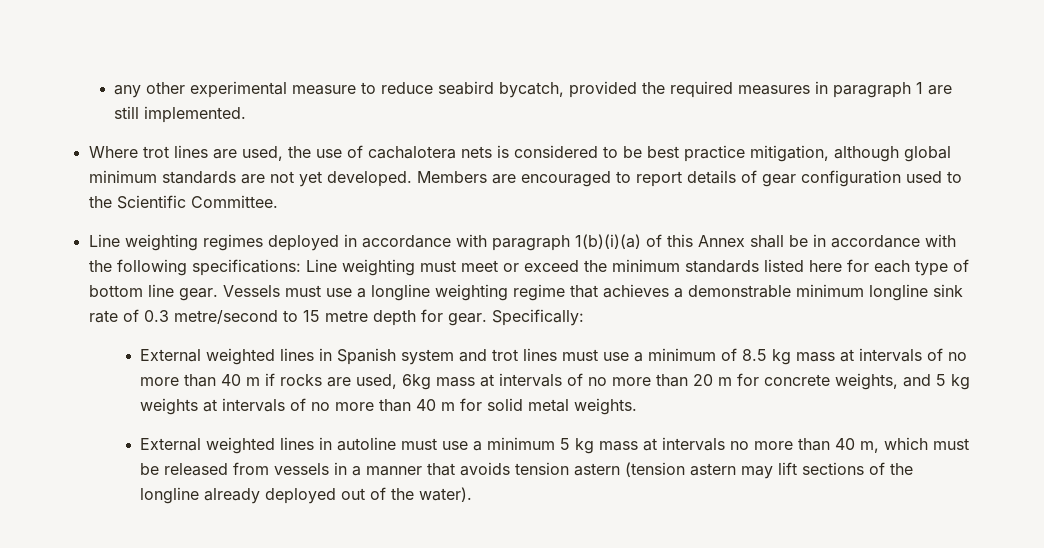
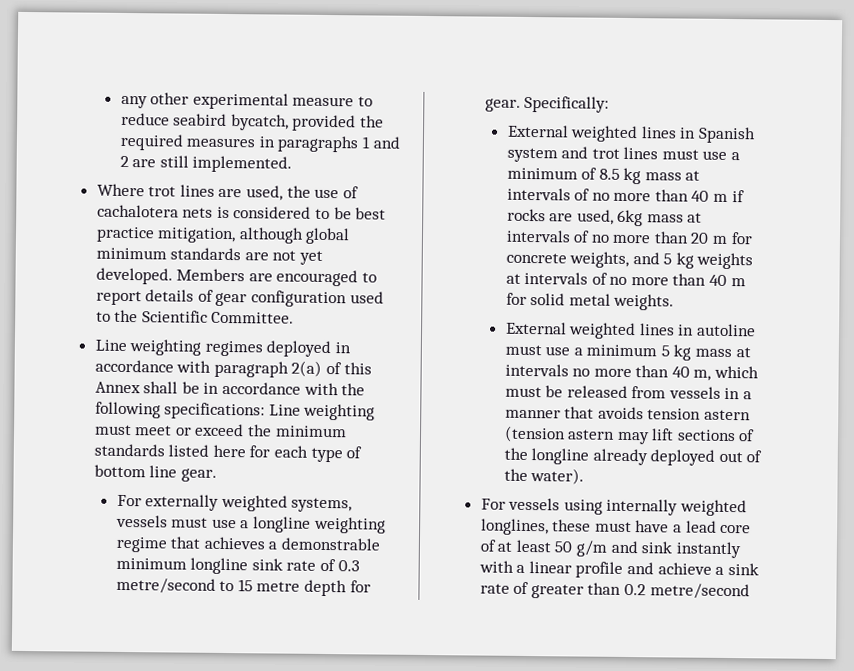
[833,82,924,98] paragraph 1 -> [277,135,400,153] [119,155,129,168] paragraphs 1 and 2
[574,234,641,249] 1(b)(i)(a) -> [291,360,323,377] 2(a)
[222,285,280,297] Vessels -> [116,494,353,513] [115,514,168,528] // For externally weighted systems, vessels
(473, 494) none -> [480,497,747,517] [480,518,752,536] [479,539,741,559] [478,560,759,578] [479,581,750,600] // For vessels using internally weighted longlines, these must have a lead core of at least 50 g/m and sink instantly with a linear profile and achieve a sink rate of greater than 0.2 metre/second

